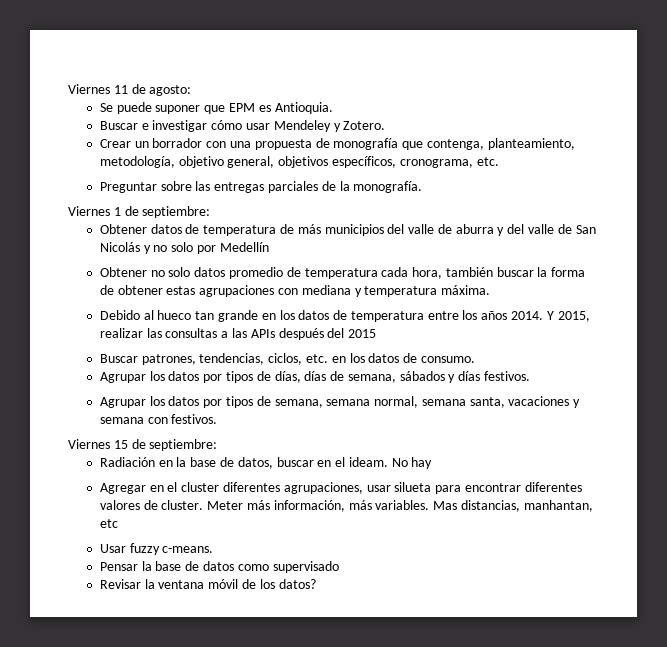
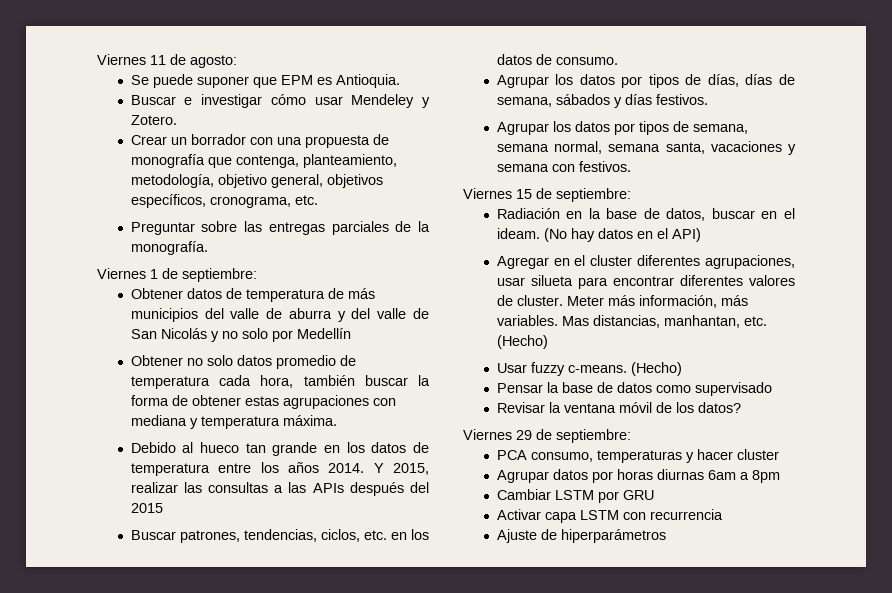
[391,458,408,467] No -> [543,228,567,242] (No
(433, 463) none -> [597,228,701,242] datos en el API)
[99,519,118,528] etc -> [743,316,767,326] [496,335,548,349] etc. (Hecho)
(214, 549) none -> [630,362,682,376] (Hecho)
(316, 584) none -> [463,429,631,443] [496,449,779,463] [496,469,780,483] [496,489,654,503] [496,509,723,523] [496,529,666,543] // Viernes 29 de septiembre: // PCA consumo, temperaturas y hacer cluster // Agrupar datos por horas diurnas 6am a 8pm // Cambiar LSTM por GRU // Activar capa LSTM con recurrencia // Ajuste de hiperparámetros

